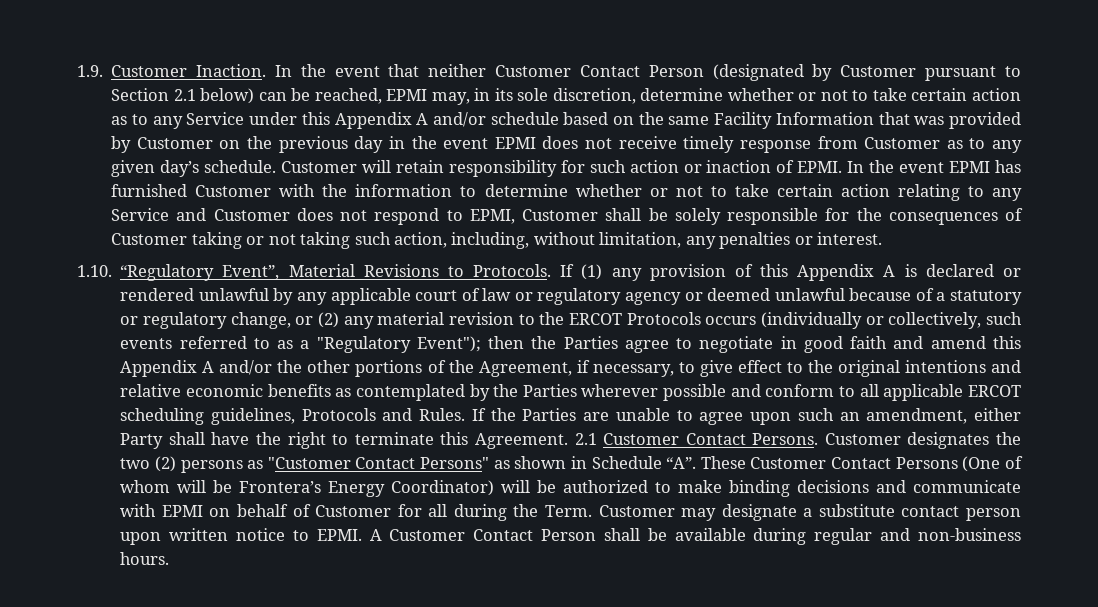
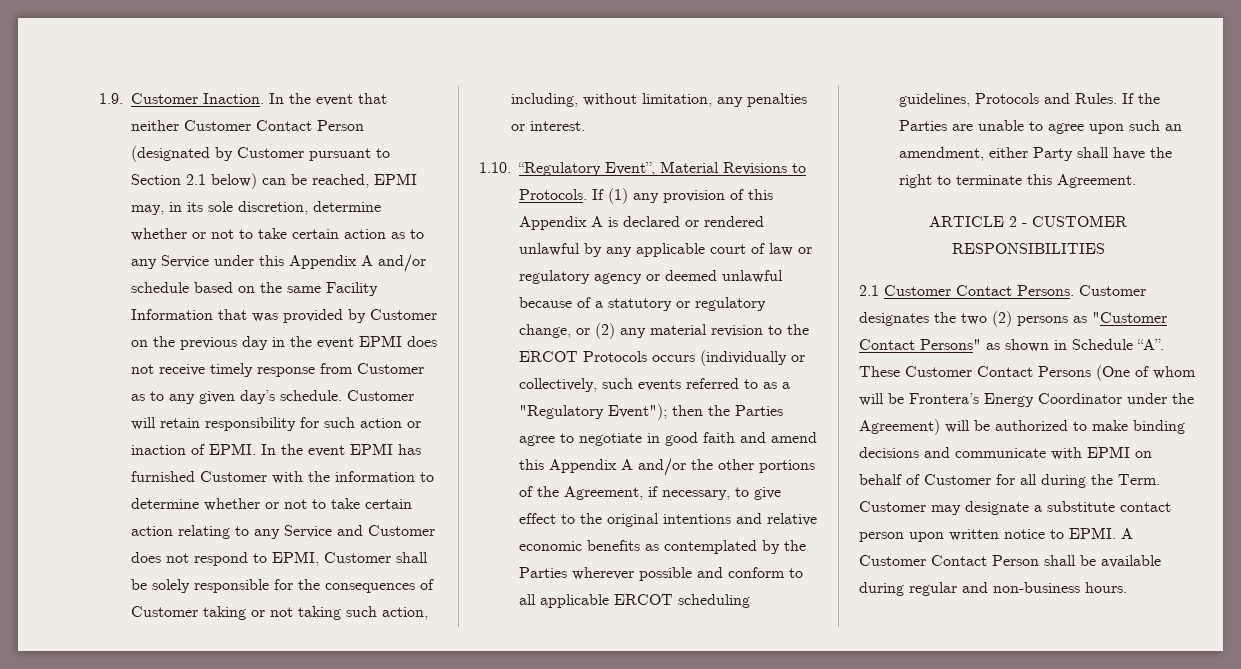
(568, 441) none -> [929,215,1127,227] [951,243,1105,254] // ARTICLE 2 - CUSTOMER RESPONSIBILITIES //
[391,480,495,496] Coordinator) -> [1038,393,1194,404] [859,419,940,435] Coordinator under the Agreement)

